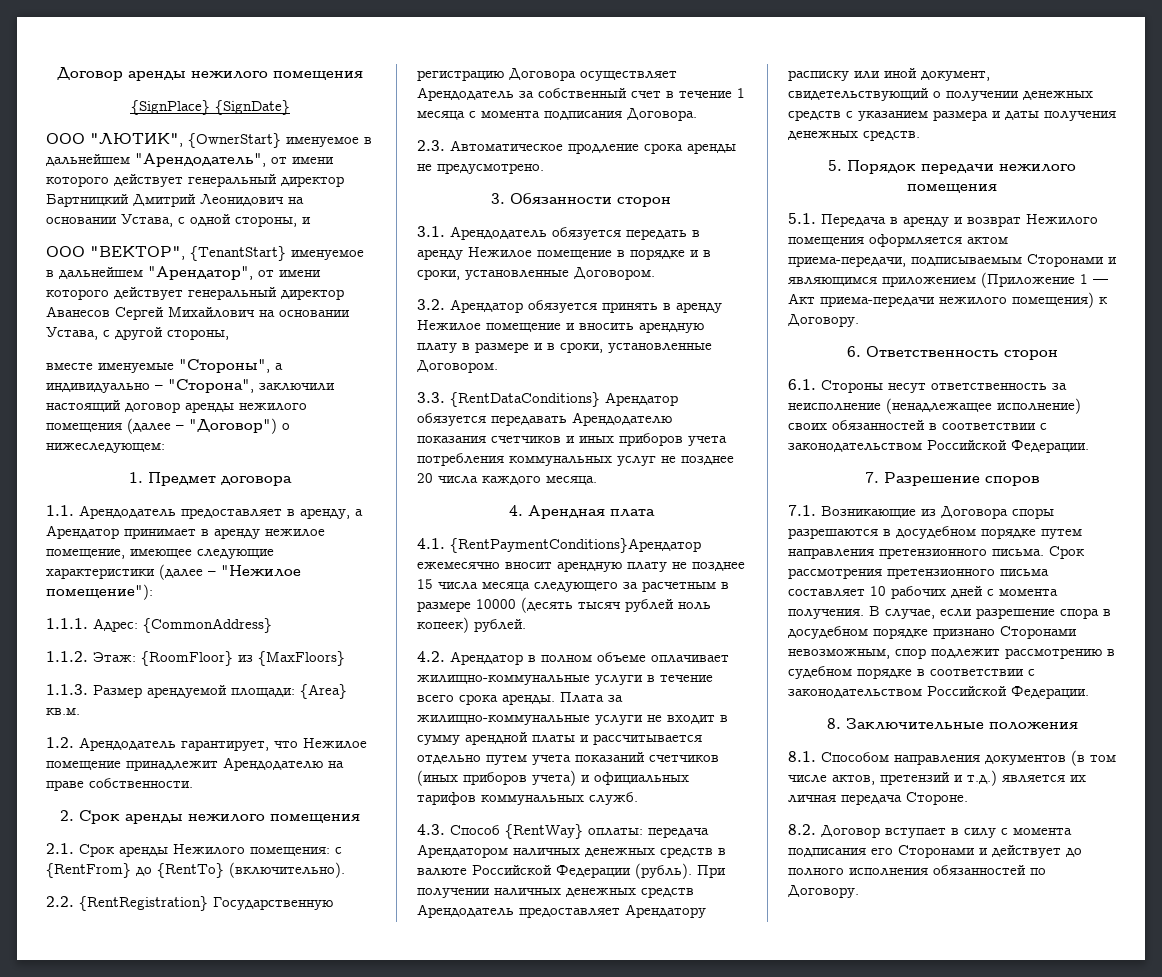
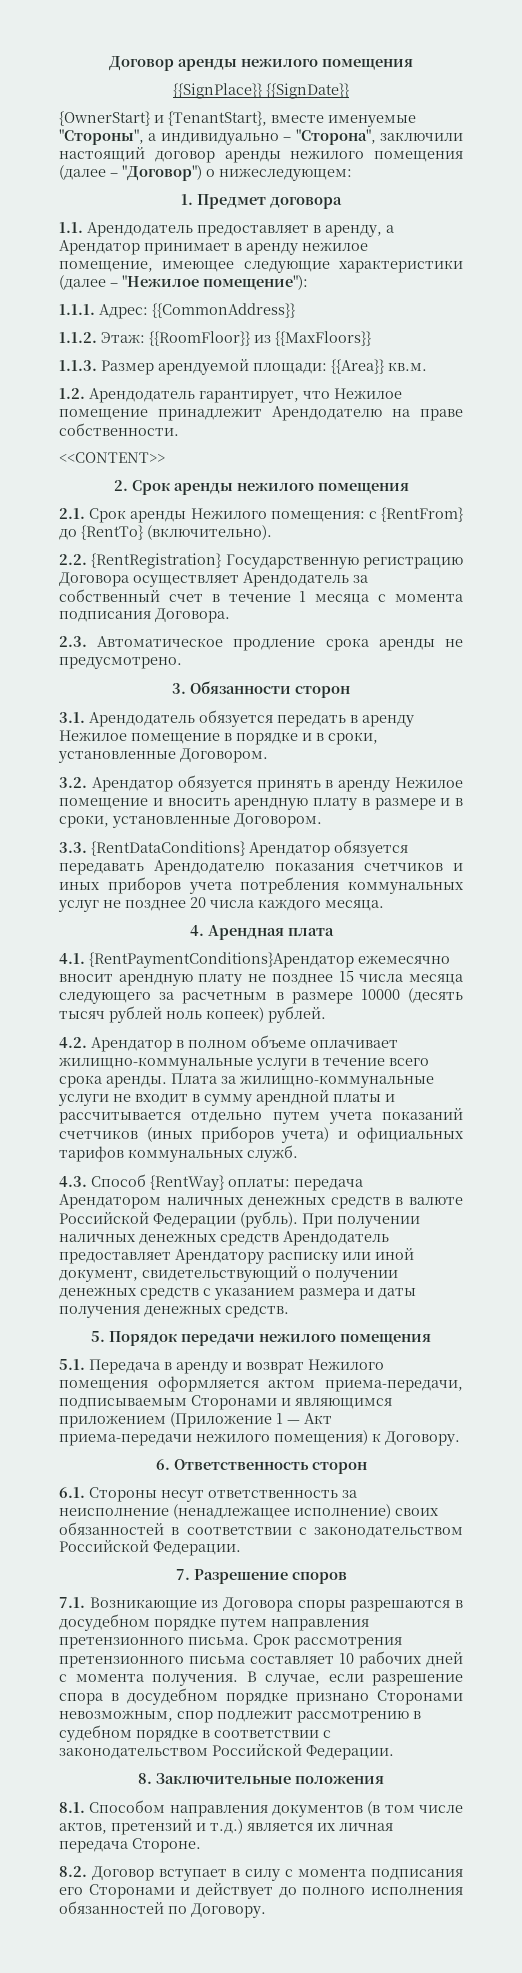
[130,100,290,115] [46,133,372,148] [46,153,334,167] [46,174,344,187] [46,194,304,207] [46,214,311,227] [46,246,364,261] [46,266,321,280] [46,287,344,300] [46,306,350,320] [46,327,229,340] {SignPlace} {SignDate} // ООО "ЛЮТИК", {OwnerStart} именуемое в дальнейшем "Арендодатель", от имени которого действует генеральный директор Бартницкий Дмитрий Леонидович на основании Устава, с одной стороны, и // ООО "ВЕКТОР", {TenantStart} именуемое в дальнейшем "Арендатор", от имени которого действует генеральный директор Аванесов Сергей Михайлович на основании Устава, с другой стороны, // -> [173,83,349,99] [59,111,267,126] {{SignPlace}} {{SignDate}} // {OwnerStart} и {TenantStart},
[143,618,272,633] {CommonAddress} -> [152,303,295,318] {{CommonAddress}}
[141,651,345,666] {RoomFloor} из {MaxFloors} -> [149,331,371,346] {{RoomFloor}} из {{MaxFloors}}
[300,684,347,699] {Area} -> [331,359,384,374] {{Area}}
(193, 783) none -> [59,452,165,463] // <<CONTENT>>

